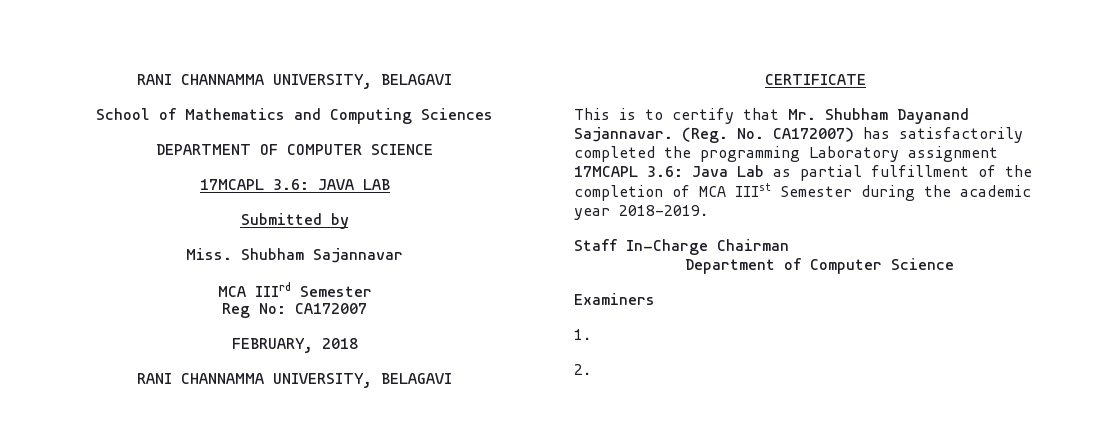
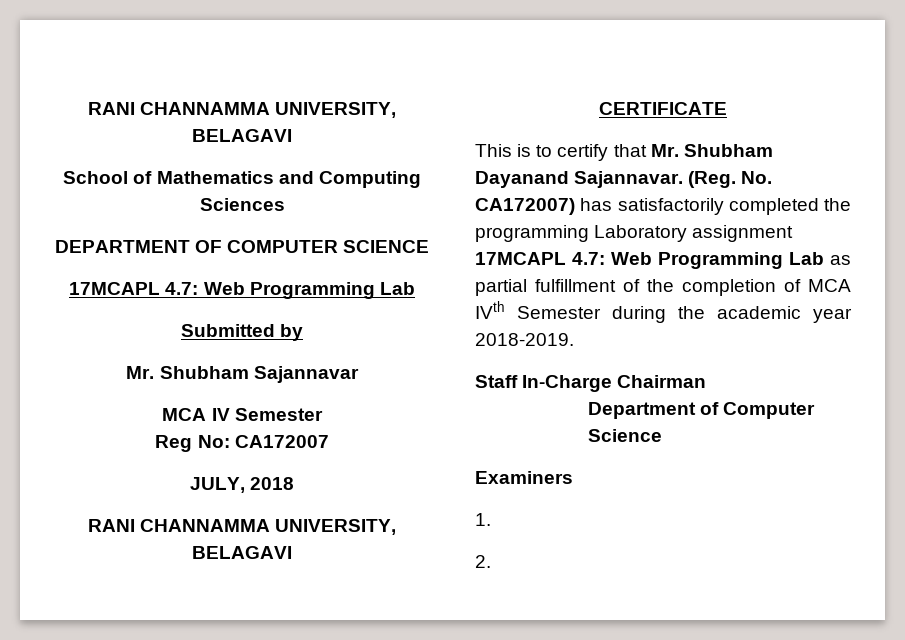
[272,179,390,190] 3.6: JAVA LAB -> [165,282,415,299] 4.7: Web Programming Lab
[186,248,232,260] Miss. -> [126,366,155,379] Mr.
[254,282,291,297] IIIrd -> [211,408,230,421] IV
[231,338,313,353] FEBRUARY, -> [189,477,245,493] JULY,
[647,166,728,177] 3.6: Java -> [572,252,783,269] 4.7: Web Programming
[735,183,771,197] IIIst -> [475,301,505,319] IVth

